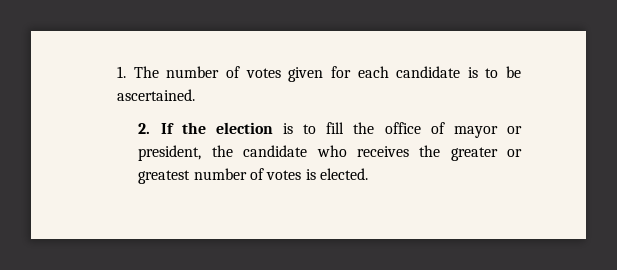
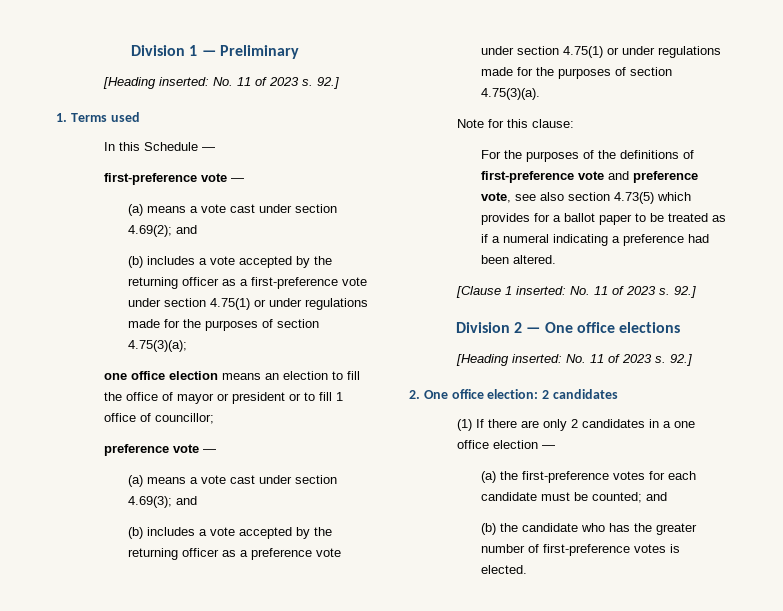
[117,66,522,82] [117,89,196,101] [138,122,293,134] 1. The number of votes given for each candidate is to be ascertained. // 2. If the election is -> [131,45,299,59] [102,77,339,89] [56,112,140,122] [103,142,215,151] [103,173,244,185] [127,204,337,216] [127,225,197,237] [127,256,332,268] [127,277,367,289] [127,298,368,310] [127,319,319,331] [127,340,187,352] [103,371,328,380] Division 1 — Preliminary // [Heading inserted: No. 11 of 2023 s. 92.] // 1. Terms used // In this Schedule — // first-preference vote — // (a) means a vote cast under section 4.69(2); and // (b) includes a vote accepted by the returning officer as a first-preference vote under section 4.75(1) or under regulations made for the purposes of section 4.75(3)(a); // one office election means an election
[138,145,202,161] president, -> [231,392,343,404] [103,413,214,424] [103,444,216,456] [127,475,337,487] [127,496,197,508] [127,527,332,539] [127,548,341,560] [480,46,721,58] [480,67,672,79] [480,88,540,100] [456,119,574,128] [480,150,694,162] [480,171,698,183] [480,192,691,204] [480,213,726,225] [480,234,709,246] [480,255,556,264] [455,286,696,298] [455,322,681,333] [455,354,692,366] [409,389,618,399] [456,419,695,431] [456,440,555,449] [480,471,696,483] [480,492,667,503] [480,523,496,535] president or to fill 1 office of councillor; // preference vote — // (a) means a vote cast under section 4.69(3); and // (b) includes a vote accepted by the returning officer as a preference vote under section 4.75(1) or under regulations made for the purposes of section 4.75(3)(a). // Note for this clause: // For the purposes of the definitions of first-preference vote and preference vote, see also section 4.73(5) which provides for a ballot paper to be treated as if a numeral indicating a preference had been altered. // [Clause 1 inserted: No. 11 of 2023 s. 92.] // Division 2 — One office elections // [Heading inserted: No. 11 of 2023 s. 92.] // 2. One office election: 2 candidates // (1) If there are only 2 candidates in a one office election — // (a) the first-preference votes for each candidate must be counted; and // (b)
[356,146,409,157] receives -> [608,523,630,532] has
[507,149,522,157] [138,168,265,184] or greatest number of -> [480,544,630,556] number of first-preference

